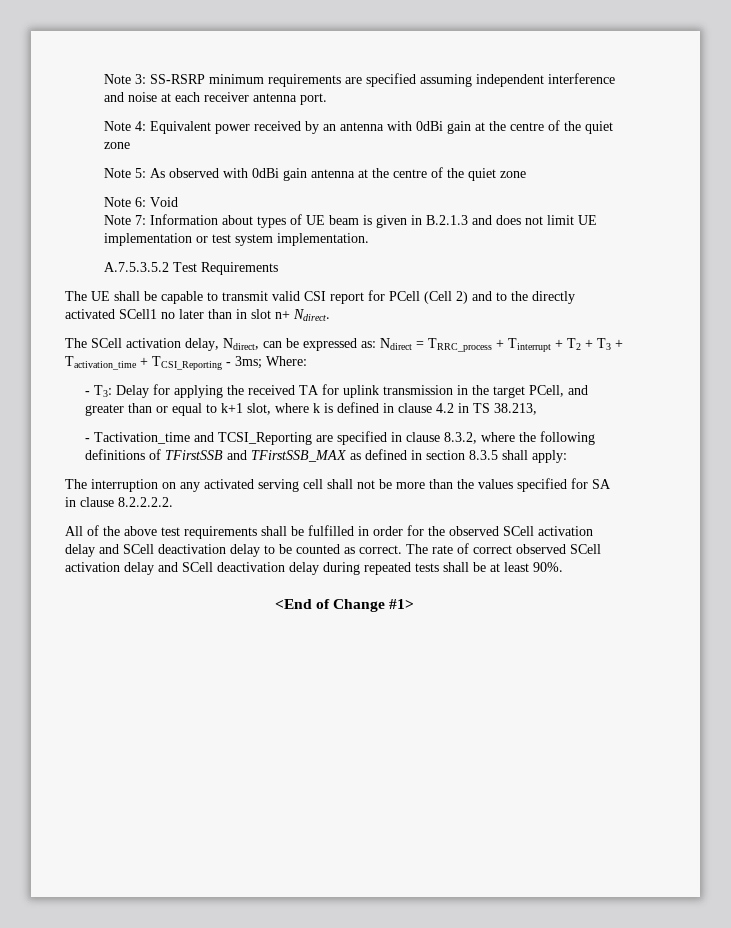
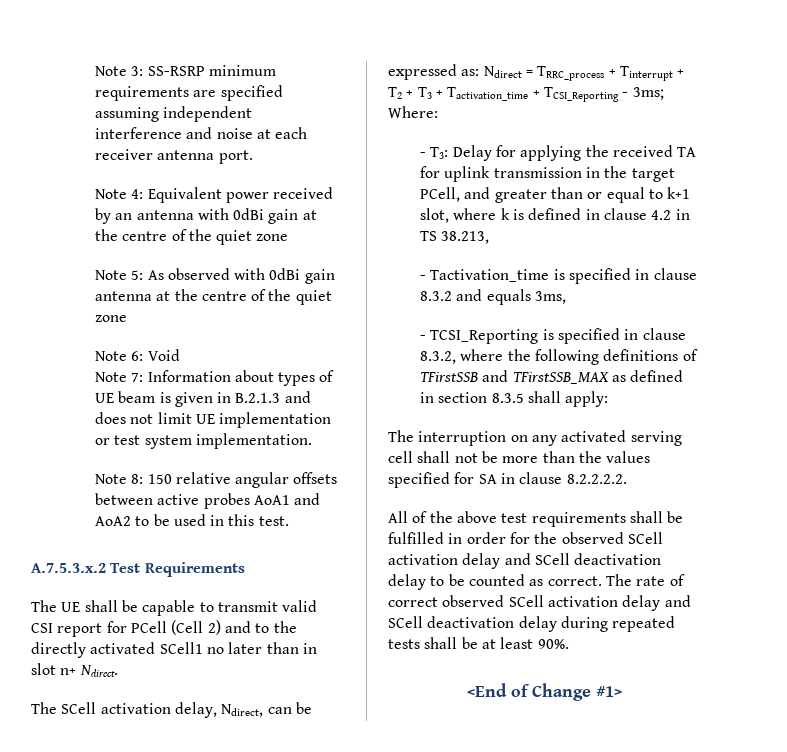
[104,262,170,272] A.7.5.3.5.2 -> [94,472,338,488] [94,493,321,509] [94,514,289,526] [31,563,106,573] Note 8: 150 relative angular offsets between active probes AoA1 and AoA2 to be used in this test. // A.7.5.3.x.2
[193,432,333,445] and TCSI_Reporting are -> [553,268,697,284] [419,289,566,305] [419,329,554,344] is specified in clause 8.3.2 and equals 3ms, // - TCSI_Reporting is

